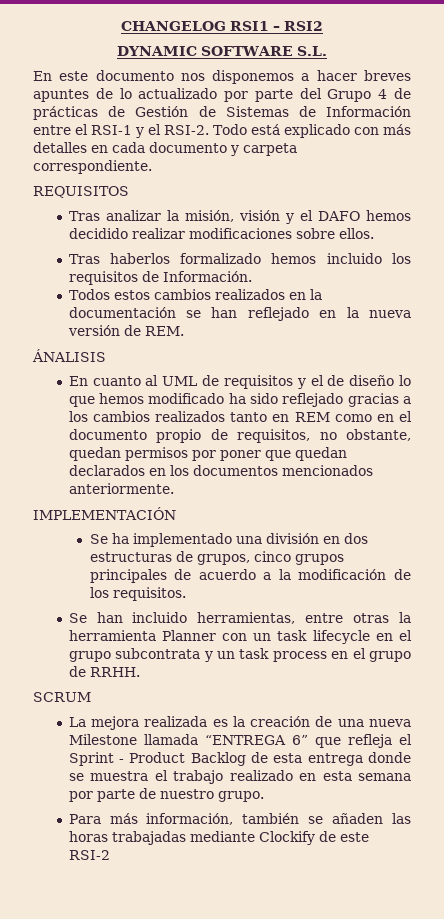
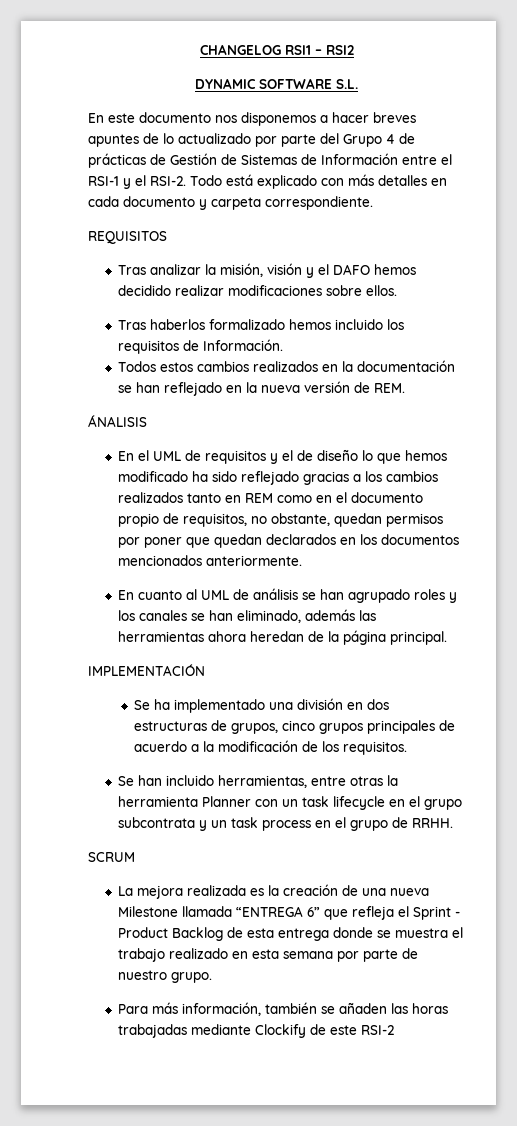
[92,375,159,386] cuanto al -> [138,450,150,461] el
(174, 488) none -> [118,588,458,603] [118,609,377,623] [118,630,448,645] // En cuanto al UML de análisis se han agrupado roles y los canales se han eliminado, además las herramientas ahora heredan de la página principal.

